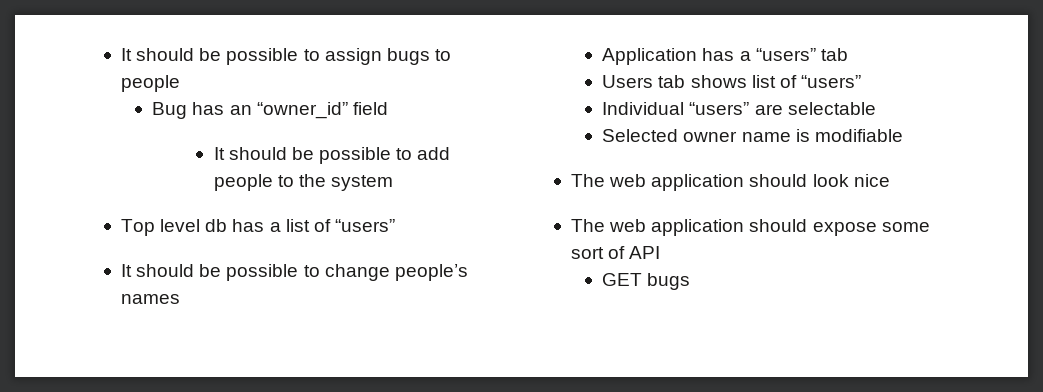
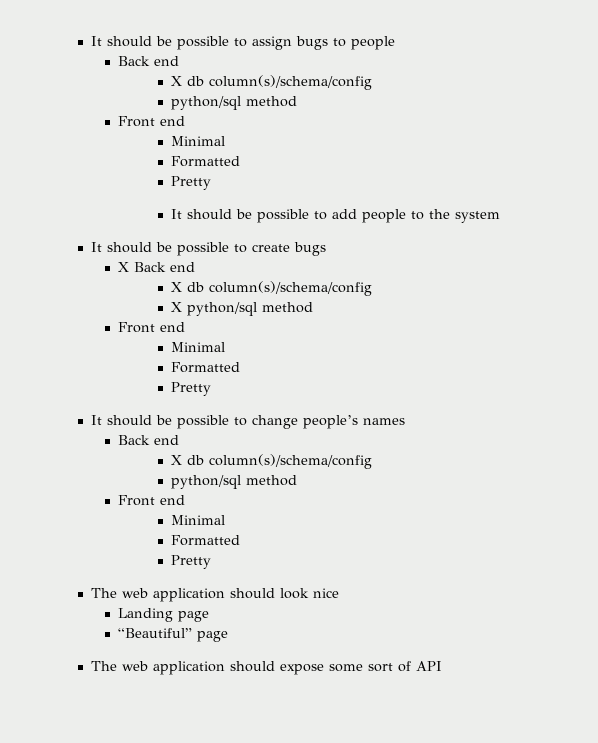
[152,102,388,119] Bug has an “owner_id” field -> [118,56,180,66] [171,75,373,90] [171,96,298,110] [118,116,186,127] [171,136,226,146] [171,156,241,167] [171,176,212,190] Back end // X db column(s)/schema/config // python/sql method // Front end // Minimal // Formatted // Pretty
[121,219,395,236] Top level db has a list of “users” -> [91,242,327,256] [118,262,196,272] [171,281,373,296] [171,302,314,316] [118,322,186,333] [171,342,226,352] [171,362,241,373] [171,382,212,396] It should be possible to create bugs // X Back end // X db column(s)/schema/config // X python/sql method // Front end // Minimal // Formatted // Pretty
[602,48,848,65] [602,75,861,88] [602,102,876,115] [602,129,903,142] Application has a “users” tab // Users tab shows list of “users” // Individual “users” are selectable // Selected owner name is modifiable -> [118,435,180,445] [171,454,373,469] [171,475,298,489] [118,495,186,506] [171,515,226,525] [171,535,241,546] [171,555,212,569] Back end // X db column(s)/schema/config // python/sql method // Front end // Minimal // Formatted // Pretty
(890, 180) none -> [118,608,210,622] [118,628,229,642] // Landing page // “Beautiful” page
[602,273,691,290] // GET bugs -> (443, 666) none

